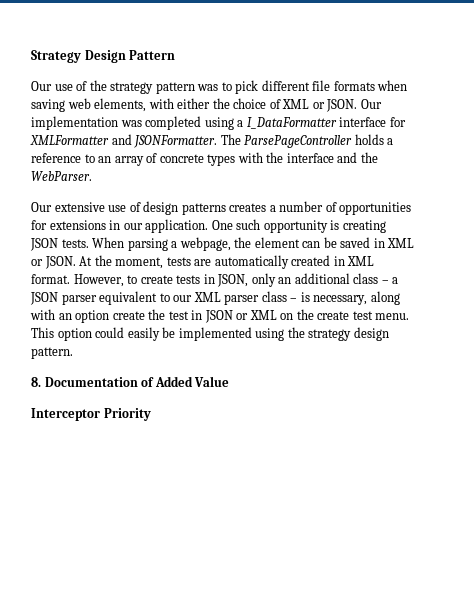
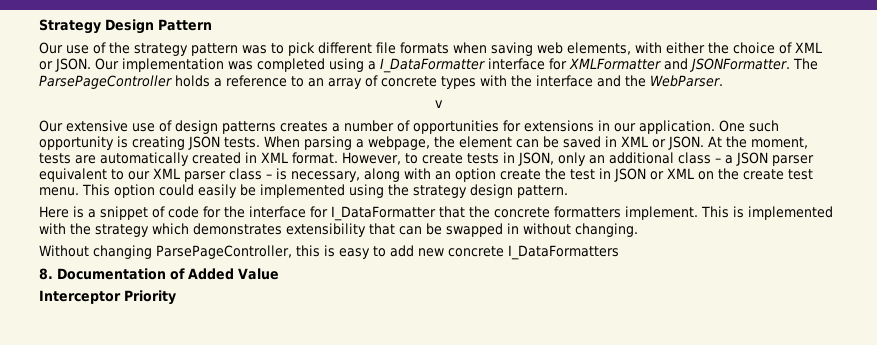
(92, 176) none -> [435,100,443,108] // v
(73, 353) none -> [39,206,833,221] [39,223,638,237] [39,245,619,260] // Here is a snippet of code for the interface for I_DataFormatter that the concrete formatters implement. This is implemented with the strategy which demonstrates extensibility that can be swapped in without changing. // Without changing ParsePageController, this is easy to add new concrete I_DataFormatters

